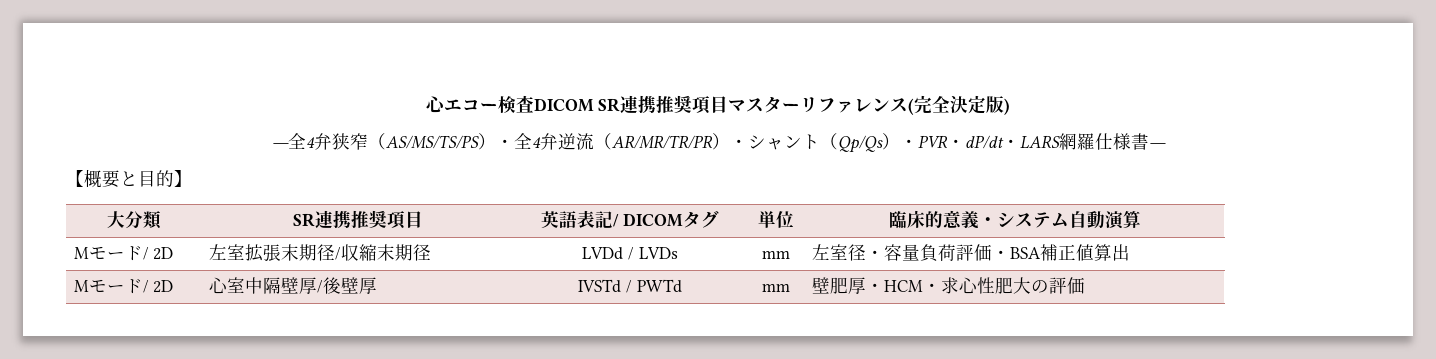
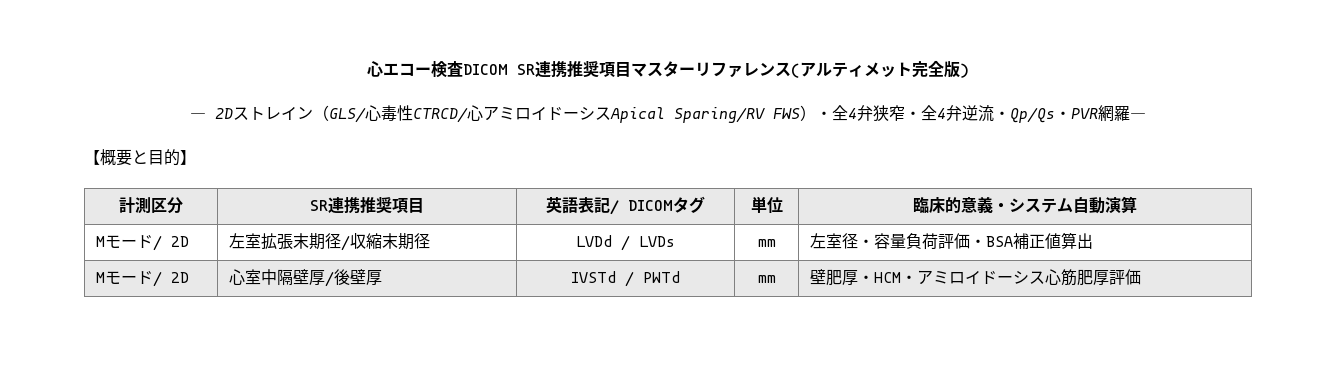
[914,95,1011,115] [271,143,289,148] 完全決定版) // ― -> [800,60,969,78] [190,105,832,123] アルティメット完全版) // ― 2Dストレイン（GLS/心毒性CTRCD/心アミロイドーシスApical Sparing/RV FWS）・
[367,133,496,150] （AS/MS/TS/PS） -> (905, 113) none
[593,133,1149,153] （AR/MR/TR/PR）・シャント（Qp/Qs）・PVR・dP/dt・LARS網羅仕様書 -> [994,105,1130,123] ・Qp/Qs・PVR網羅
[107,211,125,228] 大 -> [119,197,167,214] 計測区
[143,211,162,229] 類 -> (183, 205) none
[940,277,1049,294] 求心性肥大の -> [917,269,1110,286] アミロイドーシス心筋肥厚

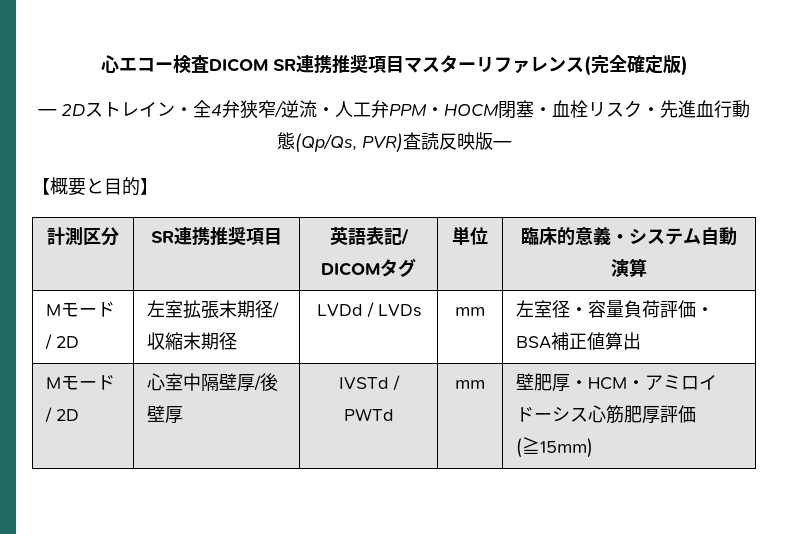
[800,60,944,78] アルティメット完全 -> [590,55,663,74] 完全確定
[313,105,1130,123] （GLS/心毒性CTRCD/心アミロイドーシスApical Sparing/RV FWS）・全4弁狭窄・全4弁逆流・Qp/Qs・PVR網羅 -> [175,100,750,119] [277,132,493,153] ・全4弁狭窄/逆流・人工弁PPM・HOCM閉塞・血栓リスク・先進血行動態(Qp/Qs, PVR)査読反映版
(1142, 277) none -> [516,437,594,458] (≧15mm)

